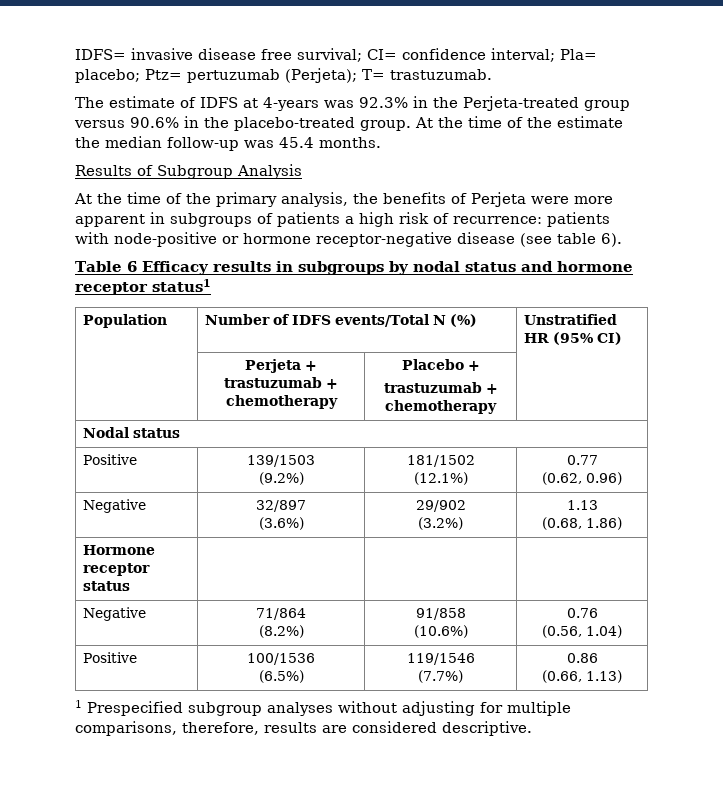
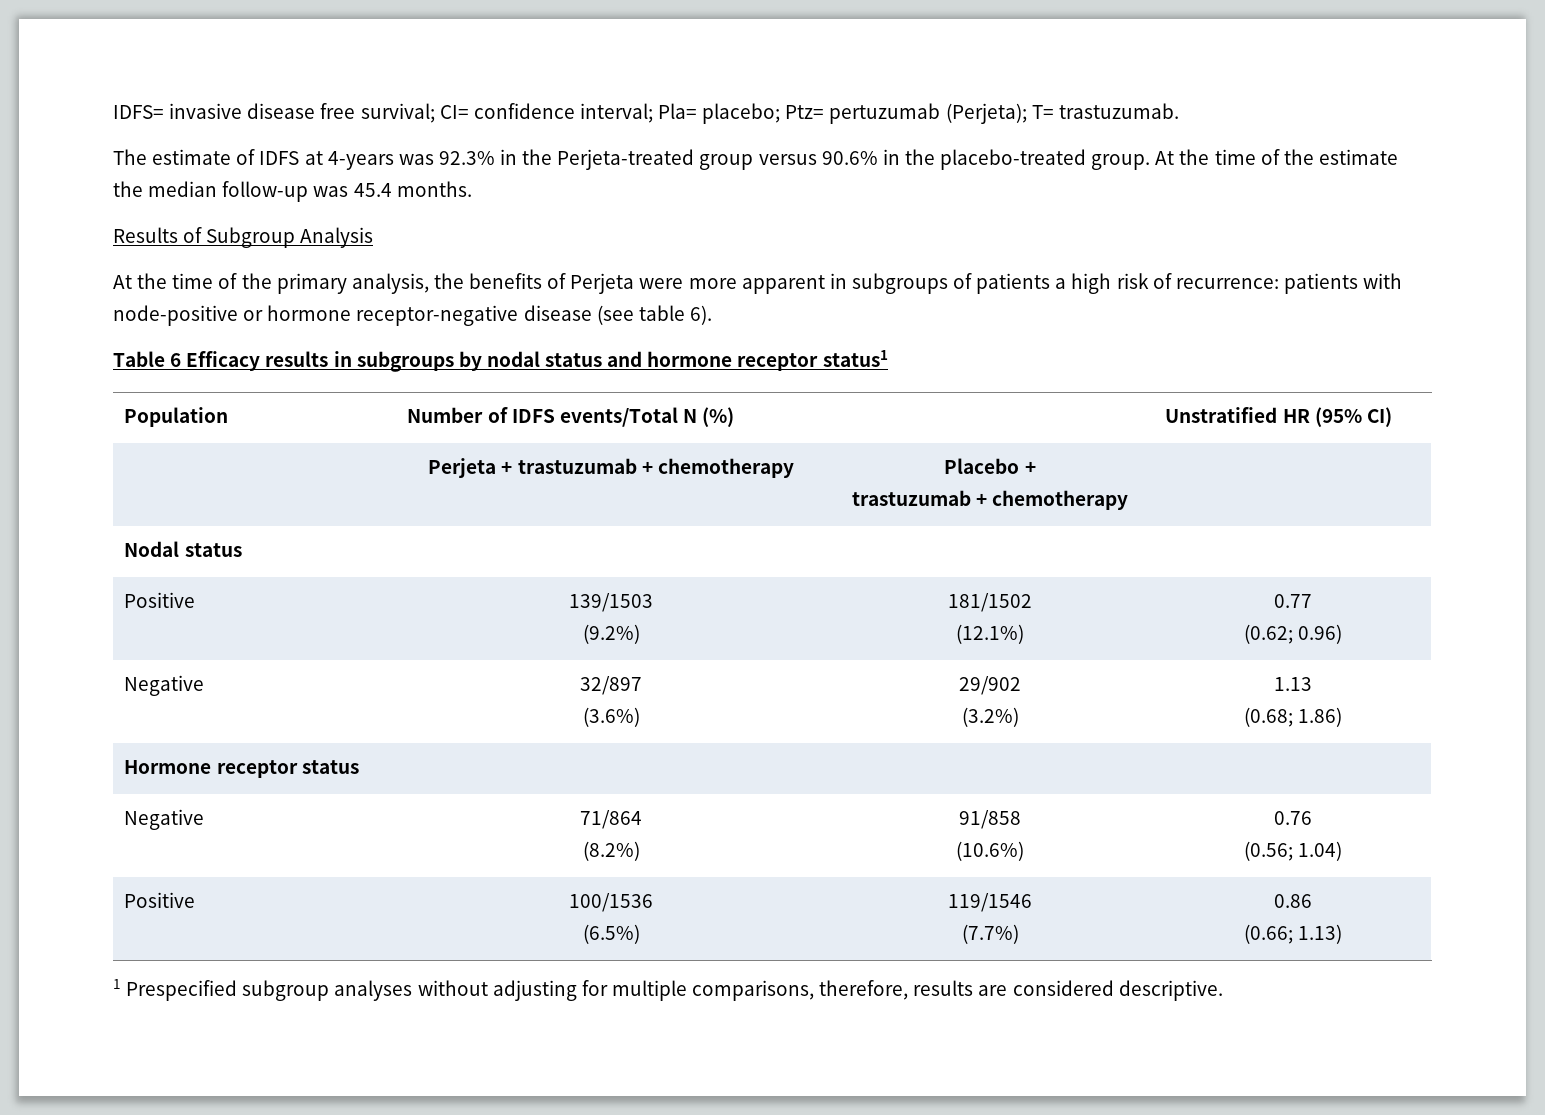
[542,472,582,485] (0.62, -> [1243,624,1293,644] (0.62;
[542,517,582,530] (0.68, -> [1243,707,1293,727] (0.68;
[542,625,582,638] (0.56, -> [1243,841,1293,861] (0.56;
[542,670,582,683] (0.66, -> [1243,924,1293,944] (0.66;

